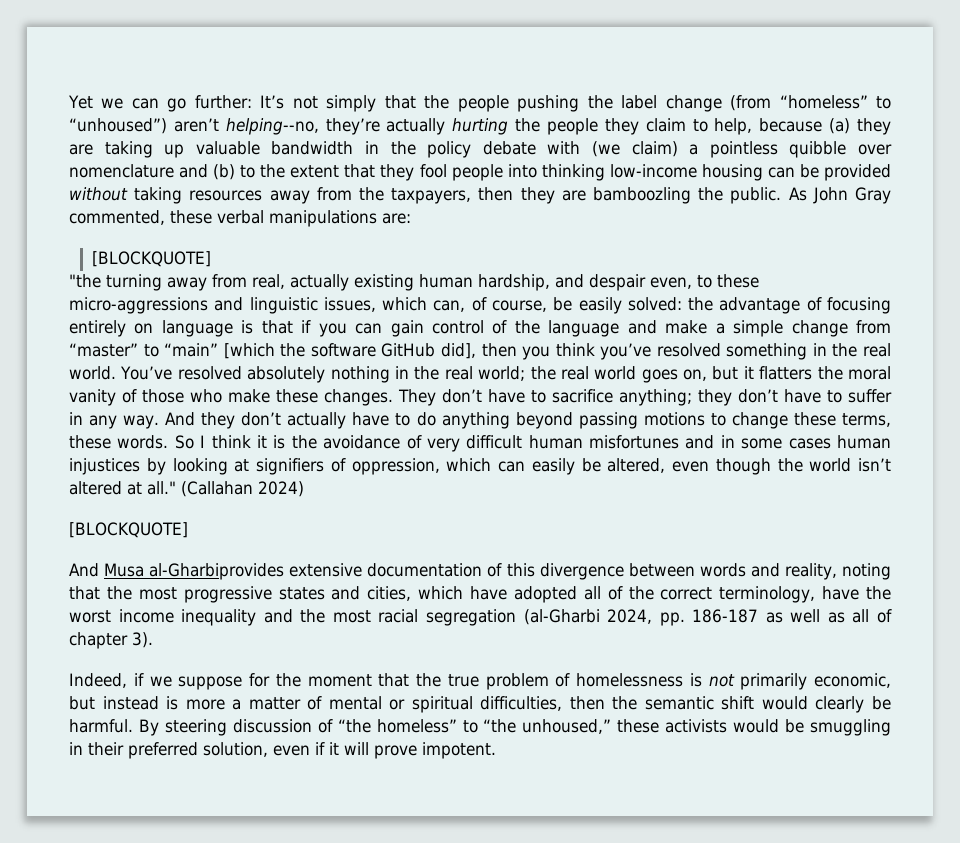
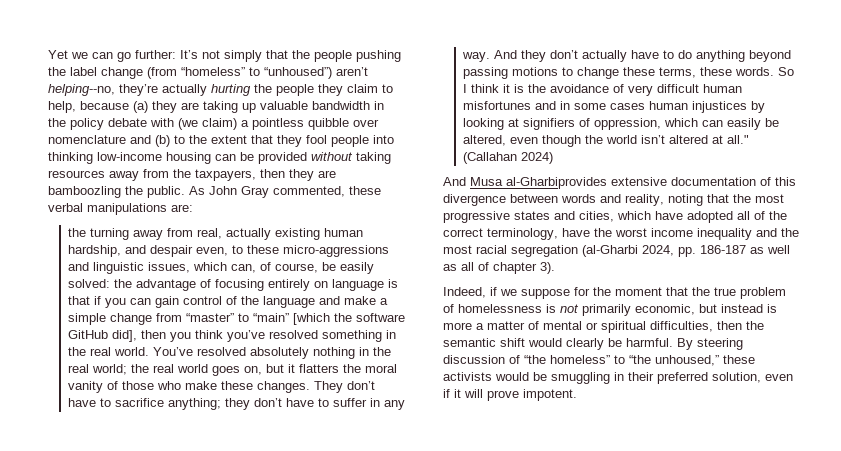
[91,251,211,267] [69,274,101,288] [BLOCKQUOTE] // "the -> [67,228,86,237] the
[69,522,188,538] // [BLOCKQUOTE] -> (553, 158) none

